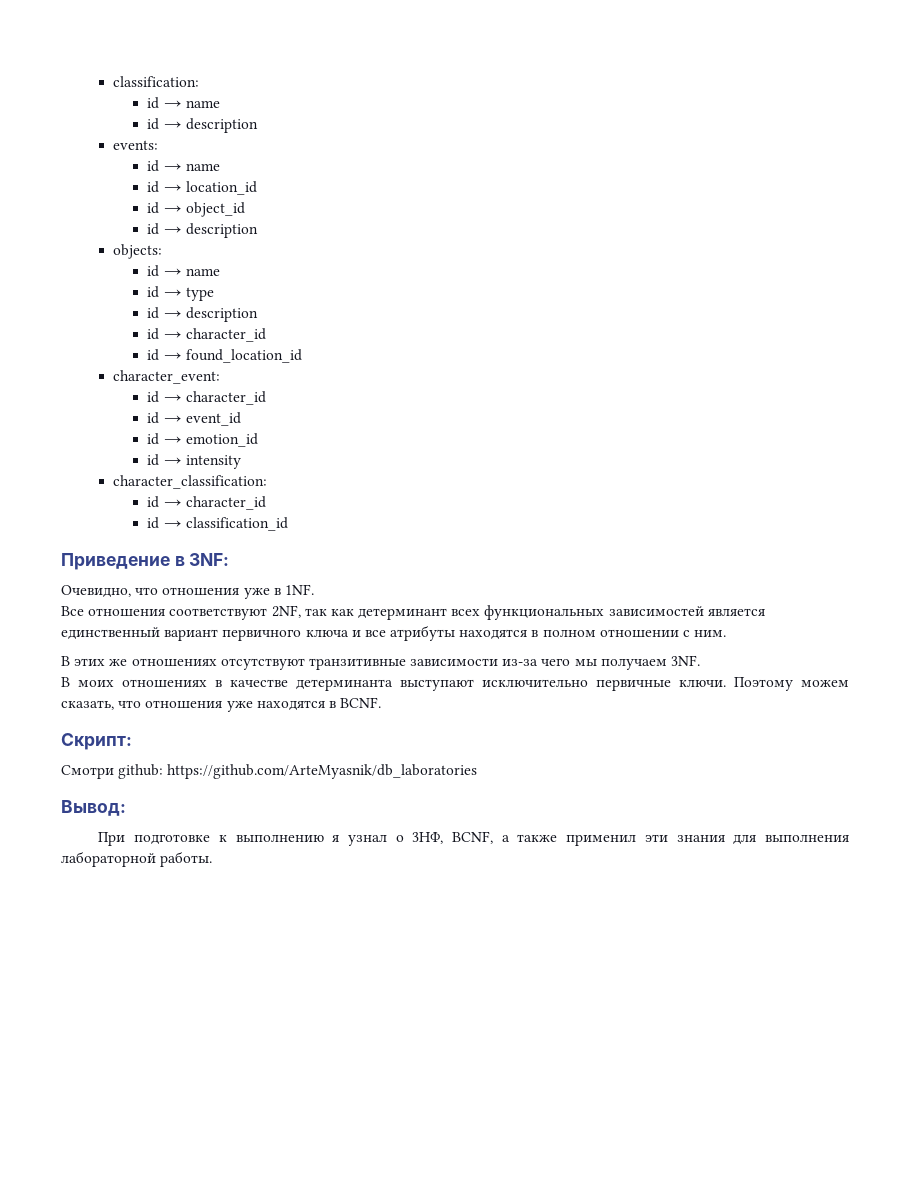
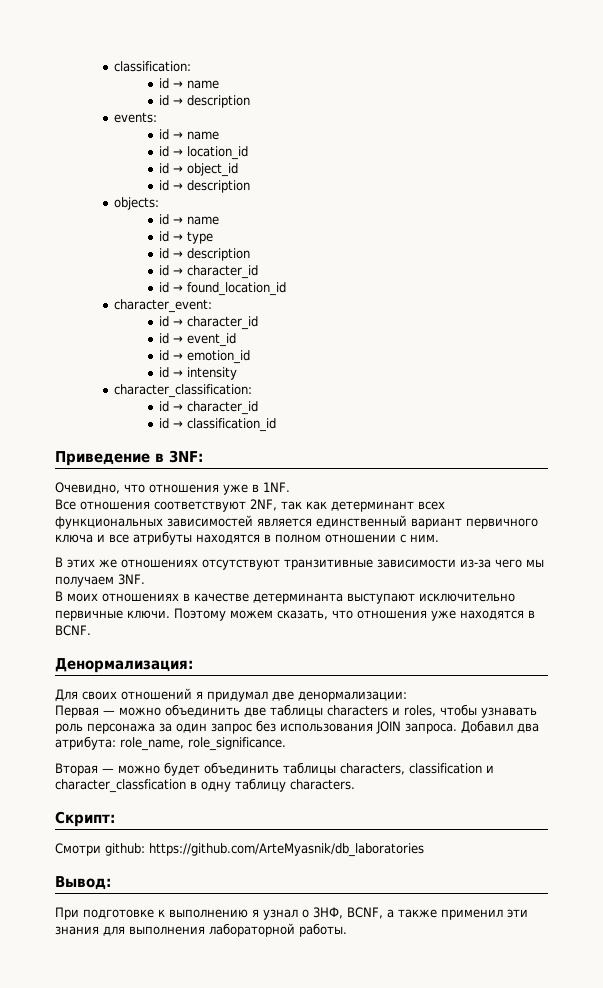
(382, 702) none -> [55,658,193,673] [55,688,407,702] [55,704,537,718] [55,720,539,734] [55,736,286,751] [55,762,494,776] [55,778,355,793] // Денормализация: // Для своих отношений я придумал две денормализации: // Первая — можно объединить две таблицы characters и roles, чтобы узнавать роль персонажа за один запрос без использования JOIN запроса. Добавил два атрибута: role_name, role_significance. // Вторая — можно будет объединить таблицы characters, classification и character_classfication в одну таблицу characters.

